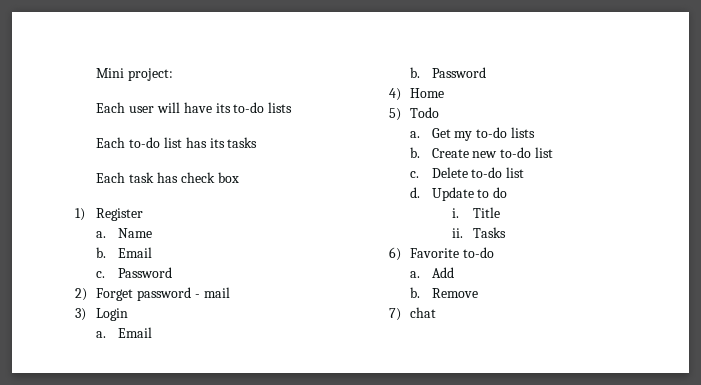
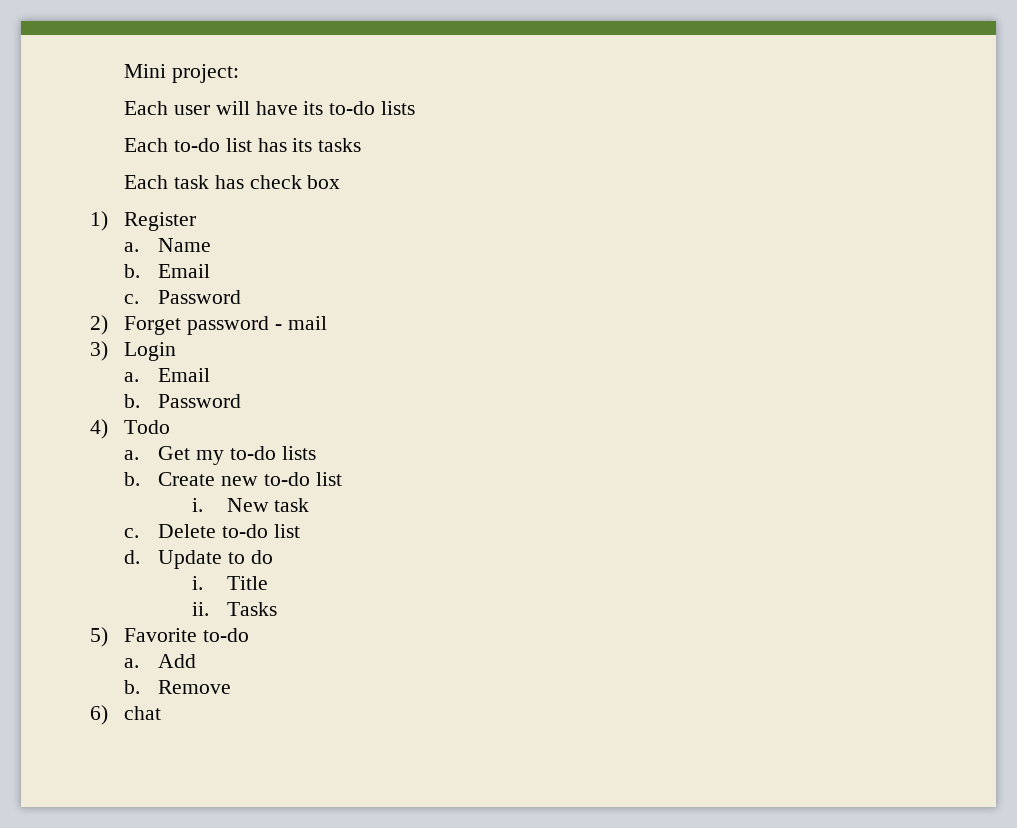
[410,88,445,98] [389,108,402,121] Home // 5) -> (109, 429) none
(554, 152) none -> [192,498,310,512] // i. New task
[389,247,402,261] 6) -> [90,627,109,647] 5)
[389,308,402,321] 7) -> [90,705,109,725] 6)

